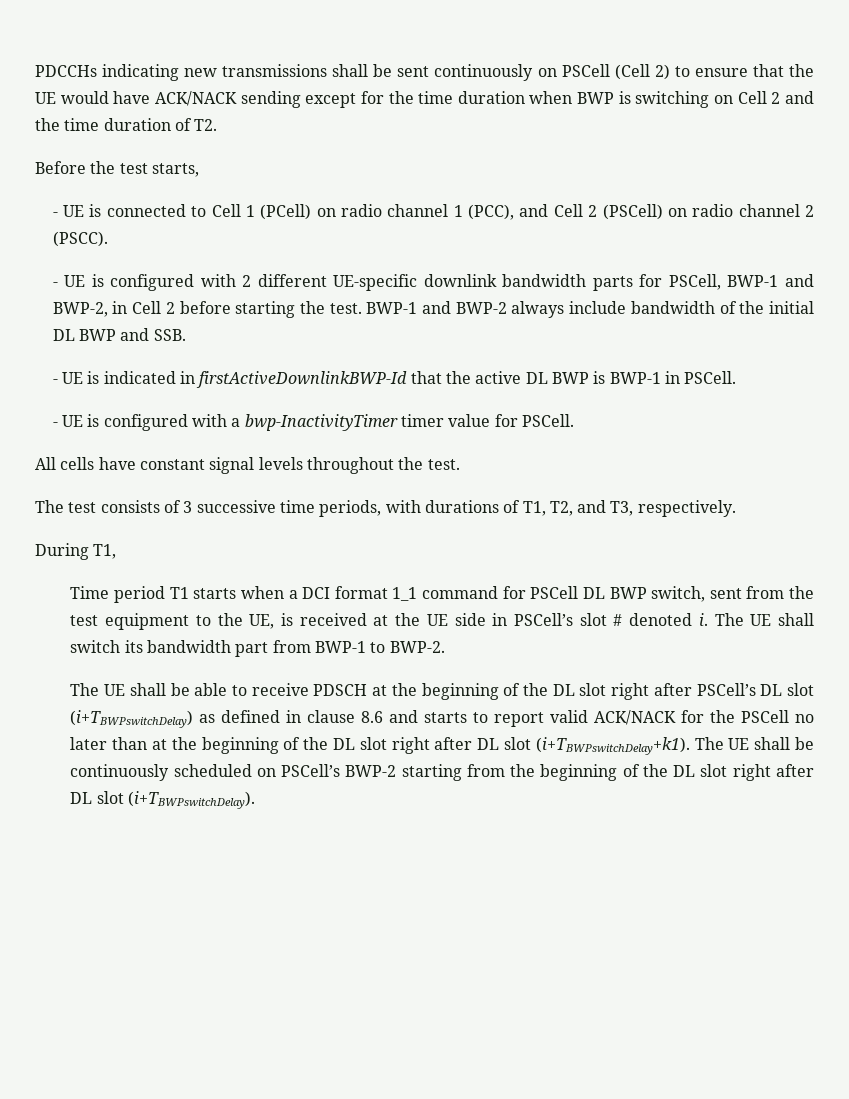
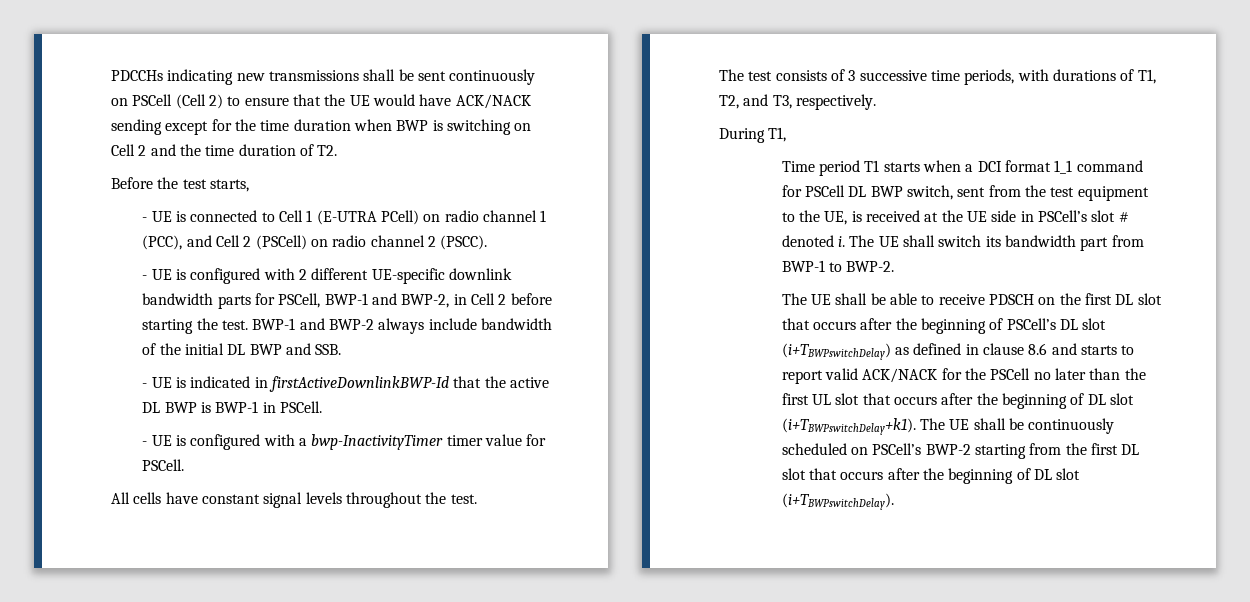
[260,204,312,220] (PCell) -> [316,210,419,225] (E-UTRA PCell)
[372,683,692,700] at the beginning of the DL slot right after -> [1038,293,1162,305] [781,318,1004,334] on the first DL slot that occurs after the beginning of
[151,737,473,754] at the beginning of the DL slot right after -> [1124,368,1146,380] [781,393,1085,409] the first UL slot that occurs after the beginning of
[540,764,814,781] beginning of the DL slot right after -> [1090,443,1140,455] [781,468,1031,484] first DL slot that occurs after the beginning of

